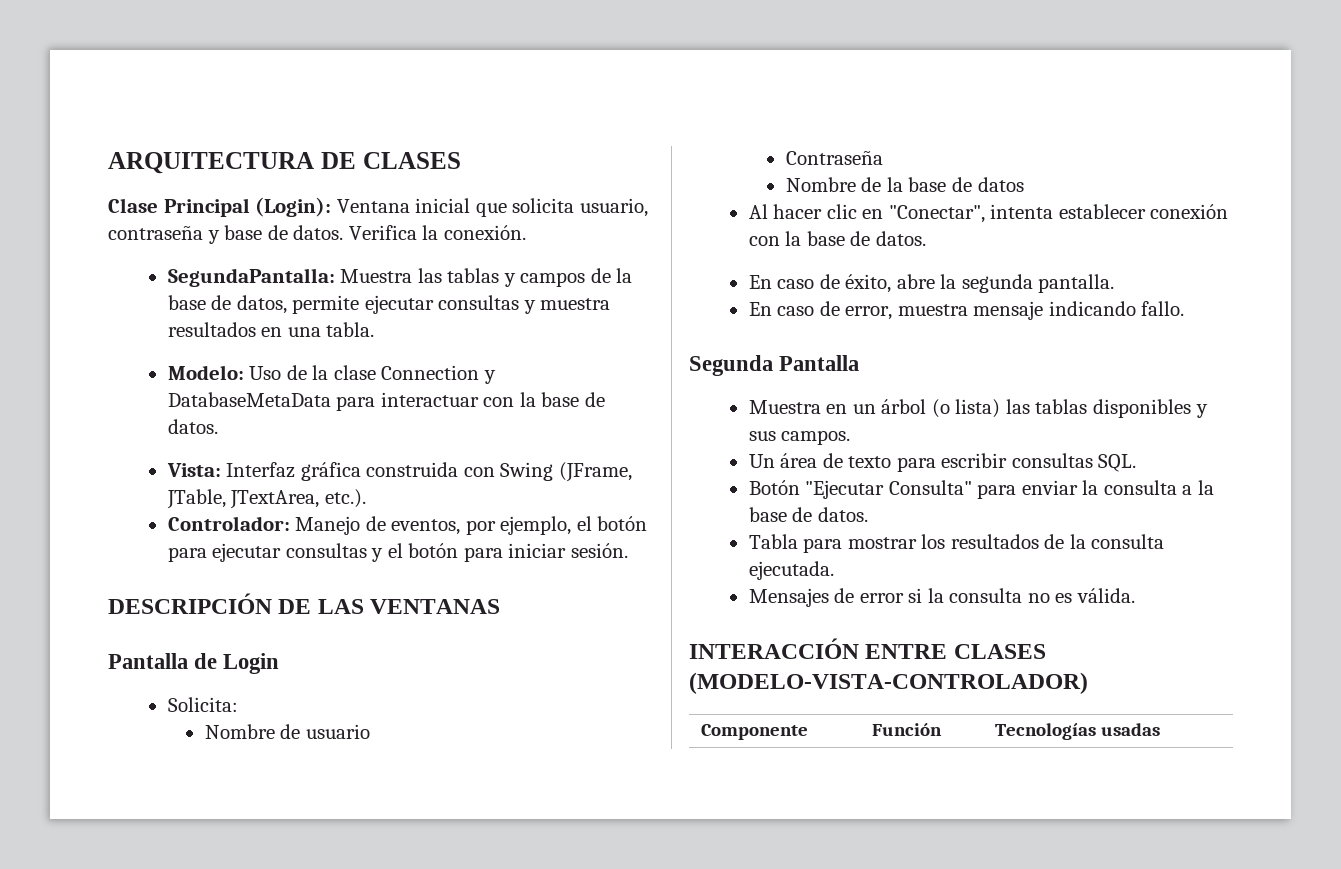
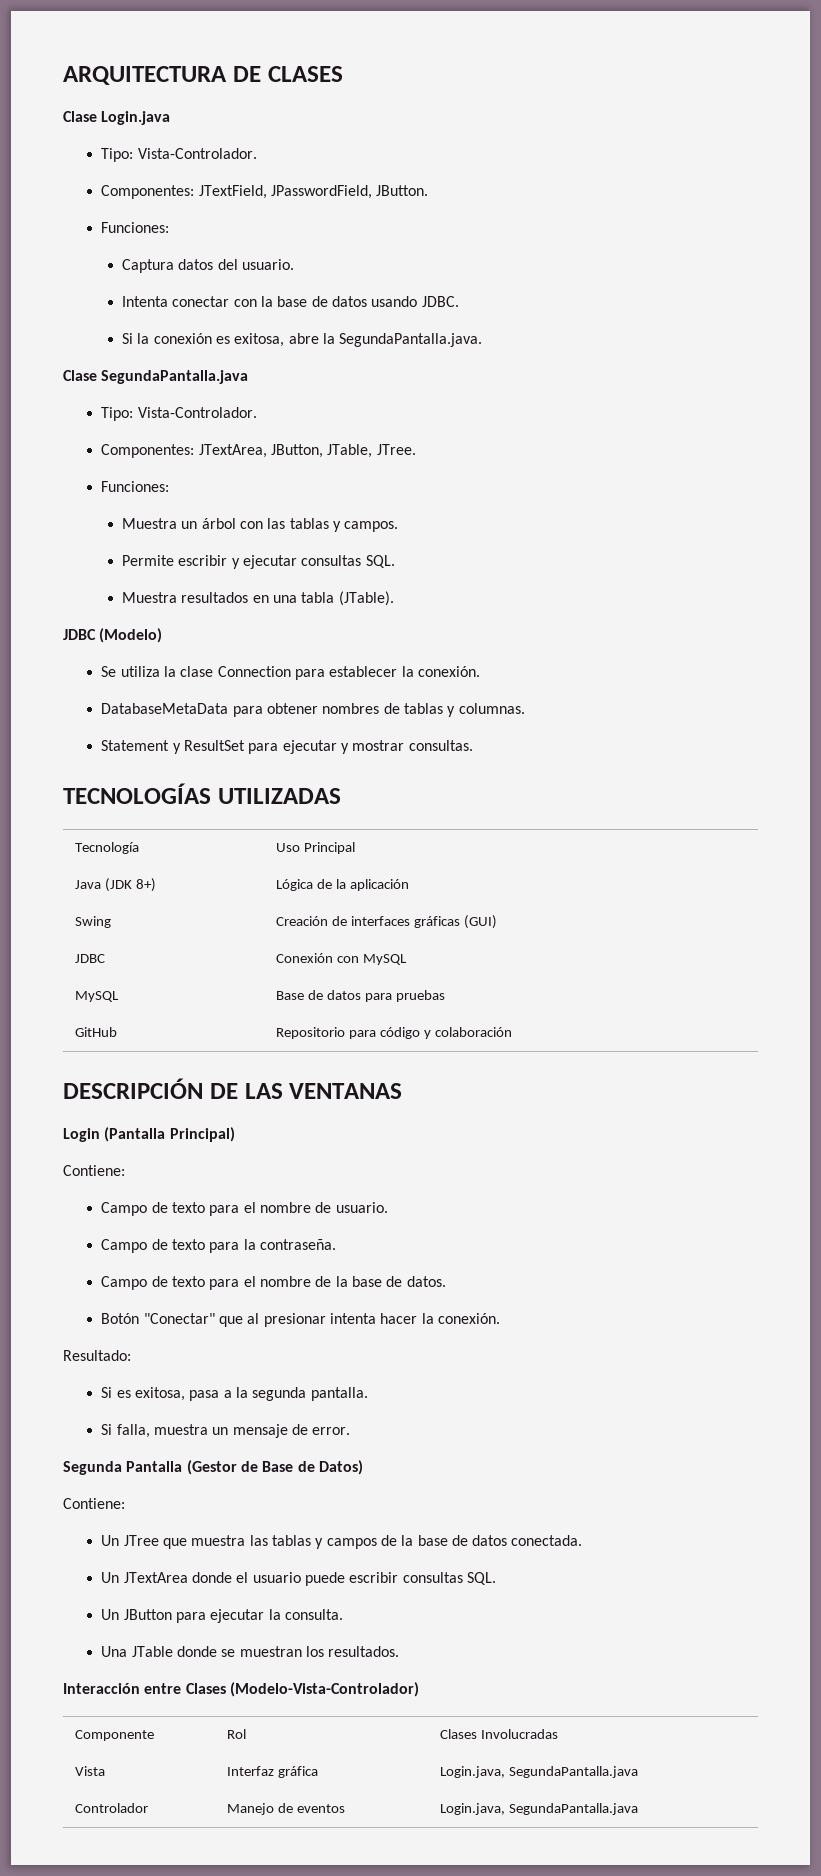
[163,197,648,217] [108,225,526,244] [167,268,413,287] Principal (Login): Ventana inicial que solicita usuario, contraseña y base de datos. Verifica la conexión. // SegundaPantalla: Muestra -> [101,111,171,125] [101,148,257,162] [101,185,429,199] [101,222,170,233] [122,259,294,273] [122,296,459,307] [122,333,483,347] [63,370,249,384] [101,407,257,421] [101,444,416,458] [101,481,170,492] [122,518,399,532] [122,555,395,569] [122,591,394,606] [63,628,163,643] [101,666,480,680] [101,703,525,717] [101,740,473,754] [63,783,341,804] [75,842,140,854] [276,842,356,854] [75,878,156,892] [276,879,409,891] [75,916,112,928] [276,915,497,929] [75,954,106,963] [276,953,407,965] [75,991,120,1002] [276,990,445,1002] [75,1027,118,1037] [276,1027,512,1039] [63,1078,403,1099] [63,1127,235,1142] [63,1165,125,1176] [101,1202,388,1216] [101,1239,336,1253] [101,1276,446,1290] [101,1313,500,1327] [63,1350,131,1361] [101,1387,368,1401] [101,1424,351,1438] [63,1460,363,1475] [63,1498,125,1509] [101,1535,246,1549] Login.java // Tipo: Vista-Controlador. // Componentes: JTextField, JPasswordField, JButton. // Funciones: // Captura datos del usuario. // Intenta conectar con la base de datos usando JDBC. // Si la conexión es exitosa, abre la SegundaPantalla.java. // Clase SegundaPantalla.java // Tipo: Vista-Controlador. // Componentes: JTextArea, JButton, JTable, JTree. // Funciones: // Muestra un árbol con las tablas y campos. // Permite escribir y ejecutar consultas SQL. // Muestra resultados en una tabla (JTable). // JDBC (Modelo) // Se utiliza la clase Connection para establecer la conexión. // DatabaseMetaData para obtener nombres de tablas y columnas. // Statement y ResultSet para ejecutar y mostrar consultas. // TECNOLOGÍAS UTILIZADAS // Tecnología | Uso Principal // Java (JDK 8+) | Lógica de la aplicación // Swing | Creación de interfaces gráficas (GUI) // JDBC | Conexión con MySQL // MySQL | Base de datos para pruebas // GitHub | Repositorio para código y colaboración // DESCRIPCIÓN DE LAS VENTANAS // Login (Pantalla Principal) // Contiene: // Campo de texto para el nombre de usuario. // Campo de texto para la contraseña. // Campo de texto para el nombre de la base de datos. // Botón "Conectar" que al presionar intenta hacer la conexión. // Resultado: // Si es exitosa, pasa a la segunda pantalla. // Si falla, muestra un mensaje de error. // Segunda Pantalla (Gestor de Base de Datos) // Contiene: // Un JTree que muestra
[236,295,611,314] [167,322,375,337] [167,365,496,384] [167,392,605,411] [167,419,218,434] [166,462,632,482] [166,489,366,509] [167,516,648,535] [167,543,628,562] [108,593,501,614] [108,653,280,674] [167,697,238,712] [204,724,370,739] [785,150,883,165] [785,177,1024,192] [748,204,1229,223] [748,231,926,246] [748,274,1115,293] [748,301,1185,320] [689,355,860,376] [748,399,1208,418] [748,430,851,445] [748,453,1137,472] [748,480,1214,499] [748,507,868,522] [748,534,1165,553] [748,561,834,580] [748,588,1135,607] [689,638,1046,659] [689,672,1088,694] [701,724,809,740] [872,723,943,736] [995,723,1161,740] datos, permite ejecutar consultas y muestra resultados en una tabla. // Modelo: Uso de la clase Connection y DatabaseMetaData para interactuar con la base de datos. // Vista: Interfaz gráfica construida con Swing (JFrame, JTable, JTextArea, etc.). // Controlador: Manejo de eventos, por ejemplo, el botón para ejecutar consultas y el botón para iniciar sesión. // DESCRIPCIÓN DE LAS VENTANAS // Pantalla de Login // Solicita: // Nombre de usuario // Contraseña // Nombre de la base de datos // Al hacer clic en "Conectar", intenta establecer conexión con la base de datos. // En caso de éxito, abre la segunda pantalla. // En caso de error, muestra mensaje indicando fallo. // Segunda Pantalla // Muestra en un árbol (o lista) las tablas disponibles y sus campos. // Un área de texto para escribir consultas SQL. // Botón "Ejecutar Consulta" para enviar la consulta a la base de datos. // Tabla para mostrar los resultados de la consulta ejecutada. // Mensajes de error si la consulta no es válida. // INTERACCIÓN ENTRE CLASES (MODELO-VISTA-CONTROLADOR) // Componente | Función | Tecnologías usadas -> [472,1535,583,1546] [101,1572,496,1586] [101,1609,343,1623] [101,1646,400,1657] [63,1682,419,1697] [75,1730,155,1741] [227,1729,247,1739] [440,1729,559,1739] [75,1766,106,1776] [227,1766,319,1778] [440,1766,639,1778] [75,1803,149,1813] [227,1803,345,1815] [440,1803,639,1815] datos conectada. // Un JTextArea donde el usuario puede escribir consultas SQL. // Un JButton para ejecutar la consulta. // Una JTable donde se muestran los resultados. // Interacción entre Clases (Modelo-Vista-Controlador) // Componente | Rol | Clases Involucradas // Vista | Interfaz gráfica | Login.java, SegundaPantalla.java // Controlador | Manejo de eventos | Login.java, SegundaPantalla.java

